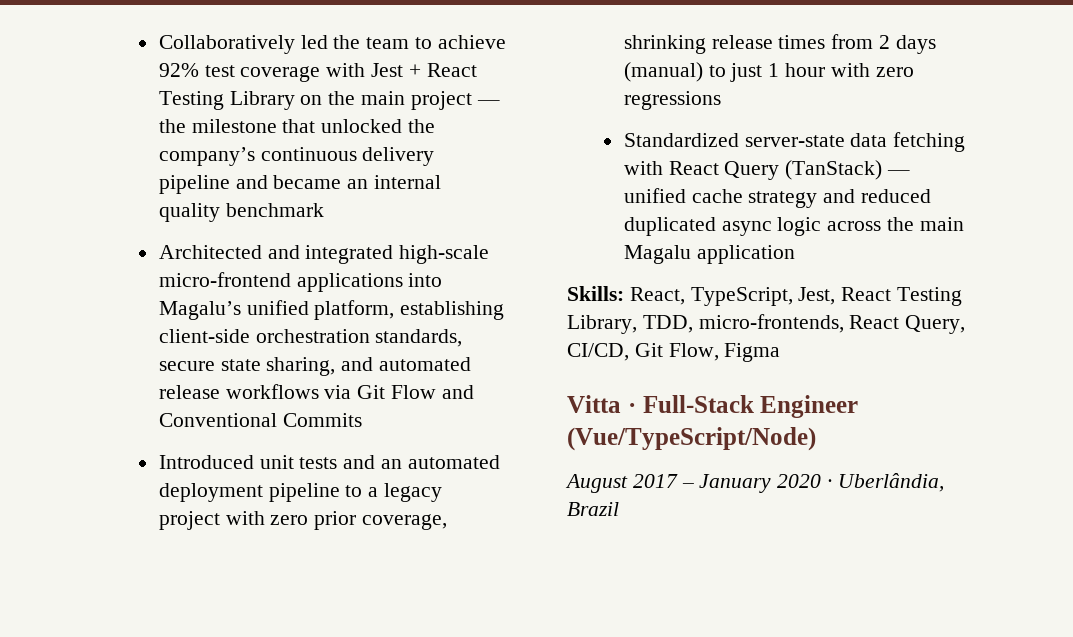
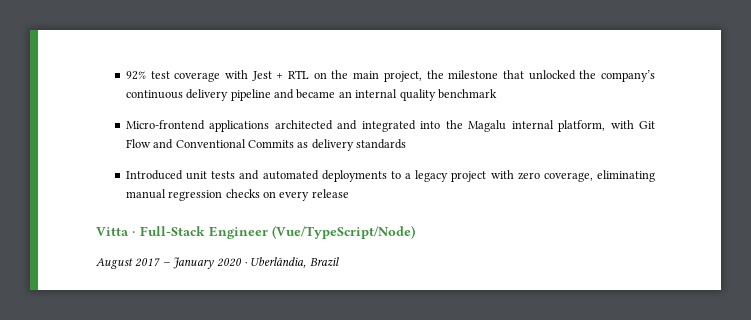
[158,35,506,54] Collaboratively led the team to achieve -> (125, 75) none
[426,63,477,77] [158,91,295,110] React Testing Library -> [288,70,310,79] RTL
[410,91,500,110] project — -> [383,71,422,82] project,
[158,245,490,264] [158,272,443,292] [158,300,505,320] [158,329,463,347] [158,357,471,376] [158,384,352,399] Architected and integrated high-scale micro-frontend applications into Magalu’s unified platform, establishing client-side orchestration standards, secure state sharing, and automated release workflows via -> [125,120,634,132] Micro-frontend applications architected and integrated into the Magalu internal platform, with
(362, 420) none -> [297,139,407,151] as delivery standards
[380,455,500,469] [158,483,340,502] an automated deployment pipeline -> [262,170,387,182] automated deployments
[314,511,447,530] [623,34,936,54] [623,62,914,82] [623,91,721,110] [623,132,966,152] [623,160,910,180] [623,188,931,208] [623,217,964,236] [623,245,795,264] [567,286,963,306] [567,314,966,334] [567,343,781,362] prior coverage, shrinking release times from 2 days (manual) to just 1 hour with zero regressions // Standardized server-state data fetching with React Query (TanStack) — unified cache strategy and reduced duplicated async logic across the main Magalu application // Skills: React, TypeScript, Jest, React Testing Library, TDD, micro-frontends, React Query, CI/CD, Git Flow, Figma -> [543,170,656,182] [125,189,349,201] coverage, eliminating manual regression checks on every release

